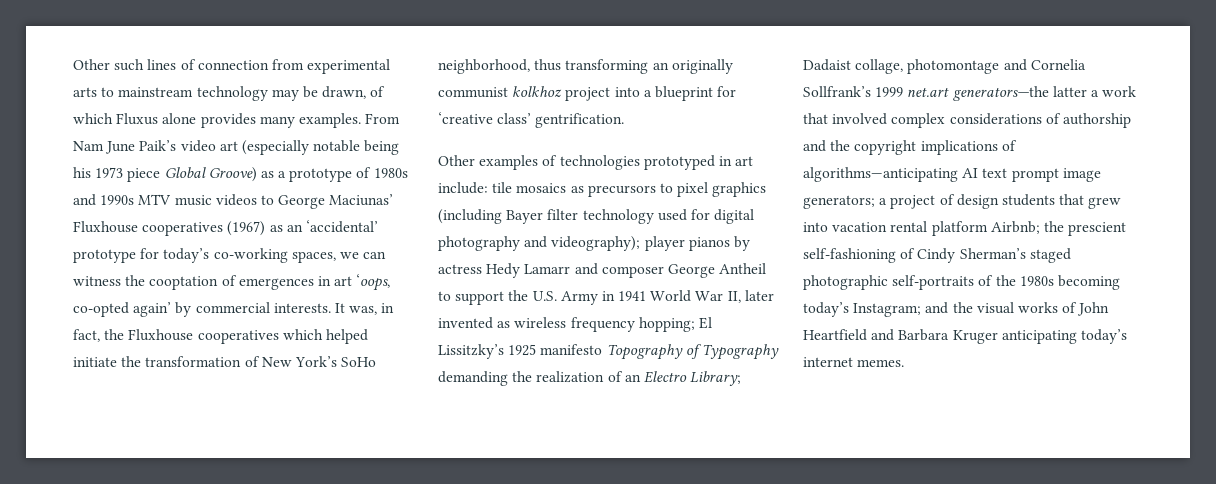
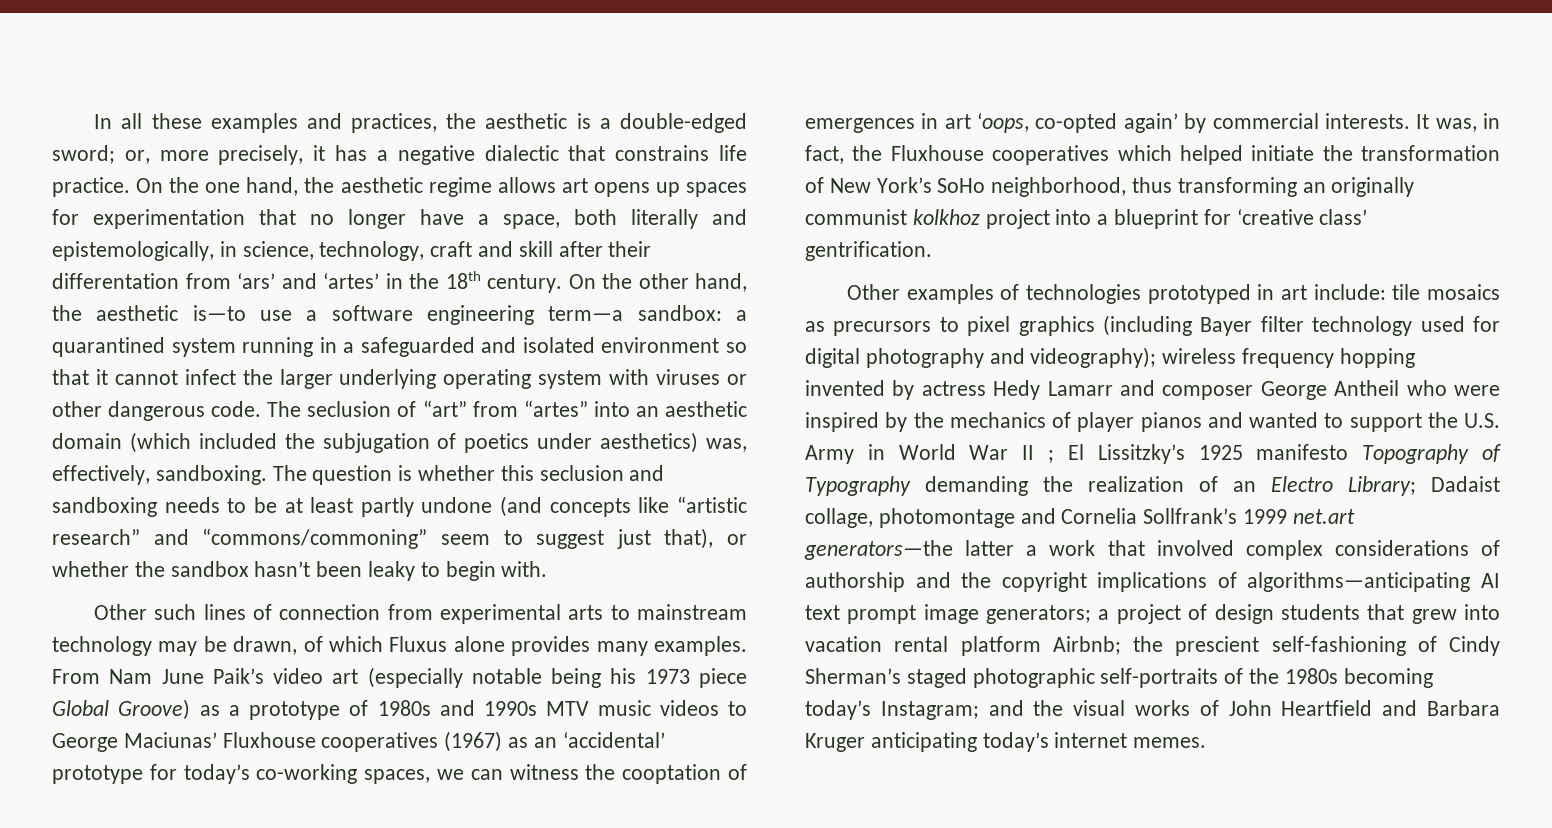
(73, 64) none -> [94,113,748,133] [52,145,748,165] [52,177,748,197] [52,209,747,229] [52,241,652,261] [52,271,747,293] [52,305,747,325] [52,337,747,357] [52,369,747,389] [52,400,747,421] [52,432,748,453] [52,465,665,485] [52,496,747,517] [52,528,747,549] [52,561,548,581] In all these examples and practices, the aesthetic is a double-edged sword; or, more precisely, it has a negative dialectic that constrains life practice. On the one hand, the aesthetic regime allows art opens up spaces for experimentation that no longer have a space, both literally and epistemologically, in science, technology, craft and skill after their differentation from ‘ars’ and ‘artes’ in the 18th century. On the other hand, the aesthetic is—to use a software engineering term—a sandbox: a quarantined system running in a safeguarded and isolated environment so that it cannot infect the larger underlying operating system with viruses or other dangerous code. The seclusion of “art” from “artes” into an aesthetic domain (which included the subjugation of poetics under aesthetics) was, effectively, sandboxing. The question is whether this seclusion and sandboxing needs to be at least partly undone (and concepts like “artistic research” and “commons/commoning” seem to suggest just that), or whether the sandbox hasn’t been leaky to begin with. //
[644,236,730,251] player pianos -> [1162,348,1415,368] [805,380,885,396] wireless frequency hopping invented
(767, 268) none -> [1406,380,1500,396] [805,412,1318,432] who were inspired by the mechanics of player pianos and wanted
[618,291,647,301] 1941 -> (885, 452) none
[727,290,774,303] [438,317,695,332] II, later invented as wireless frequency hopping; -> [1022,445,1055,463] II ;

